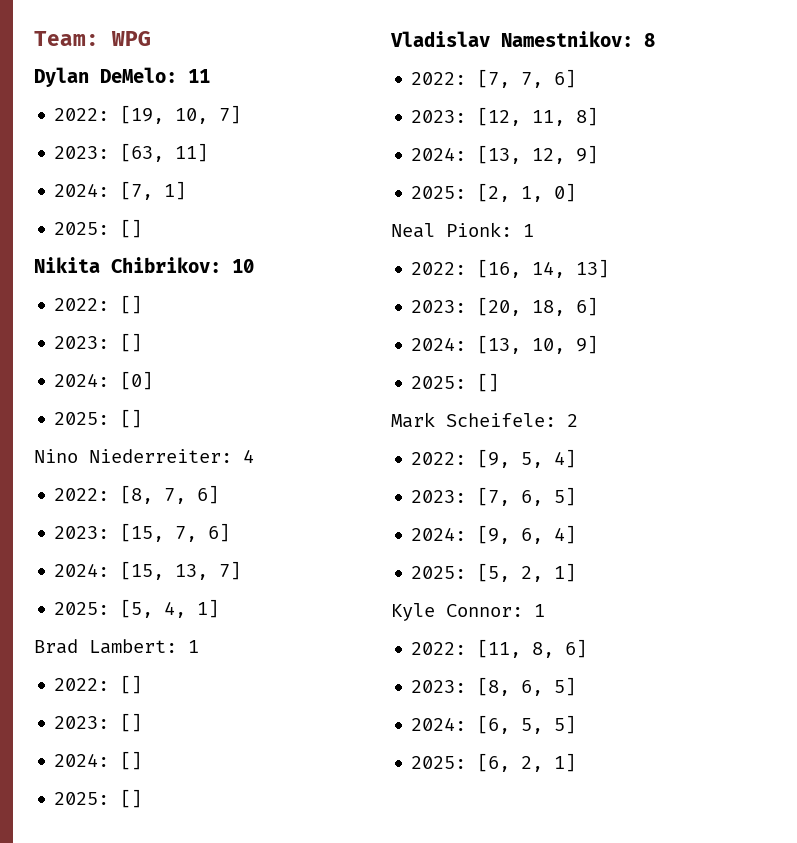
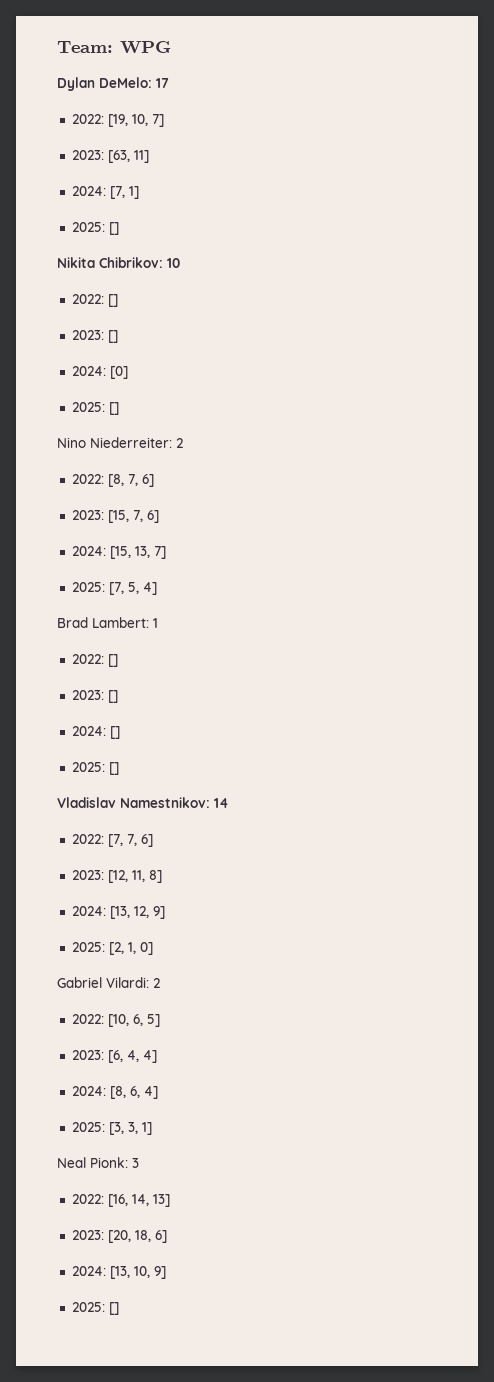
[188,69,210,83] 11 -> [156,78,169,88] 17
[243,449,254,463] 4 -> [176,438,183,448] 2
[120,599,220,618] [5, 4, 1] -> [108,582,157,595] [7, 5, 4]
[644,33,655,47] 8 -> [214,798,229,808] 14
(577, 192) none -> [57,977,160,988] [71,1014,160,1027] [71,1050,157,1063] [71,1086,158,1099] [71,1122,152,1135] // Gabriel Vilardi: 2 // 2022: [10, 6, 5] // 2023: [6, 4, 4] // 2024: [8, 6, 4] // 2025: [3, 3, 1]
[523,224,534,237] 1 -> [132,1158,139,1168] 3
[391,412,578,428] [411,449,577,468] [411,487,577,506] [411,525,577,544] [411,563,577,582] [391,603,545,621] [411,639,588,658] [411,677,577,696] [411,715,577,734] [411,753,577,772] // Mark Scheifele: 2 // 2022: [9, 5, 4] // 2023: [7, 6, 5] // 2024: [9, 6, 4] // 2025: [5, 2, 1] // Kyle Connor: 1 // 2022: [11, 8, 6] // 2023: [8, 6, 5] // 2024: [6, 5, 5] // 2025: [6, 2, 1] -> (119, 1308) none

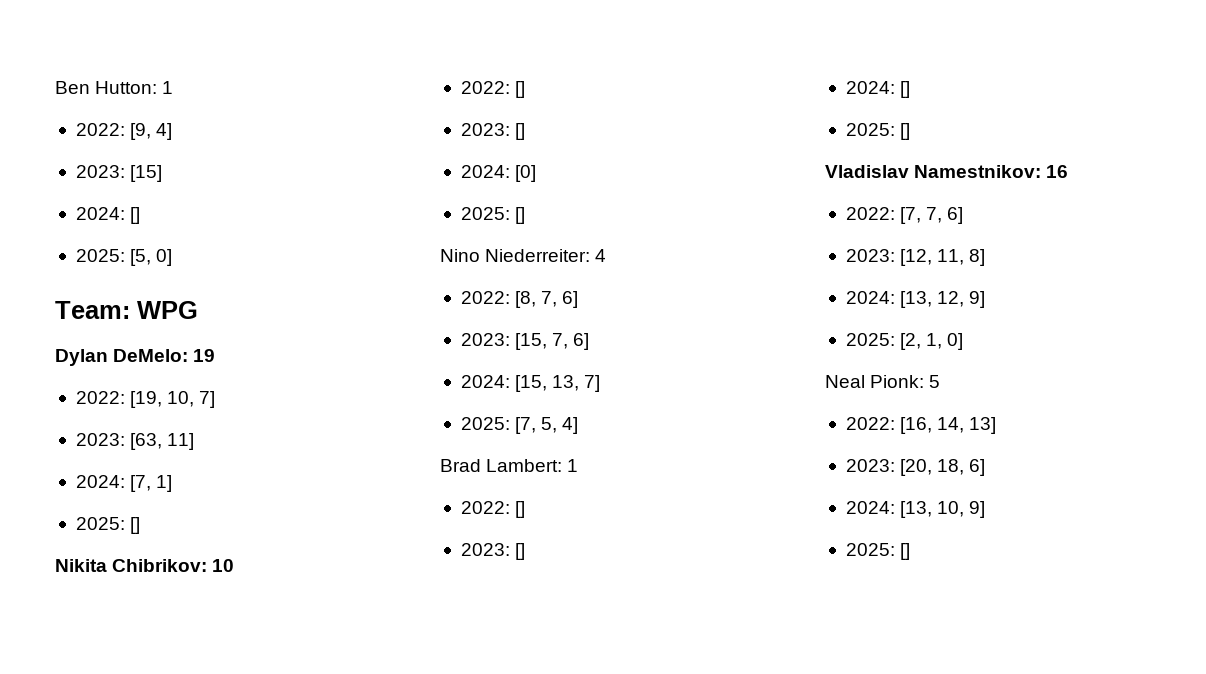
(57, 47) none -> [55,81,174,94] [75,123,173,140] [75,165,163,182] [75,207,141,224] [75,249,173,266] Ben Hutton: 1 // 2022: [9, 4] // 2023: [15] // 2024: [] // 2025: [5, 0] //
[156,78,169,88] 17 -> [193,349,216,362] 19
[176,438,183,448] 2 -> [595,249,607,262] 4
[214,798,229,808] 14 -> [1046,165,1069,178] 16
[57,977,160,988] [71,1014,160,1027] [71,1050,157,1063] [71,1086,158,1099] [71,1122,152,1135] // Gabriel Vilardi: 2 // 2022: [10, 6, 5] // 2023: [6, 4, 4] // 2024: [8, 6, 4] // 2025: [3, 3, 1] -> (964, 341) none
[132,1158,139,1168] 3 -> [929,375,941,388] 5

